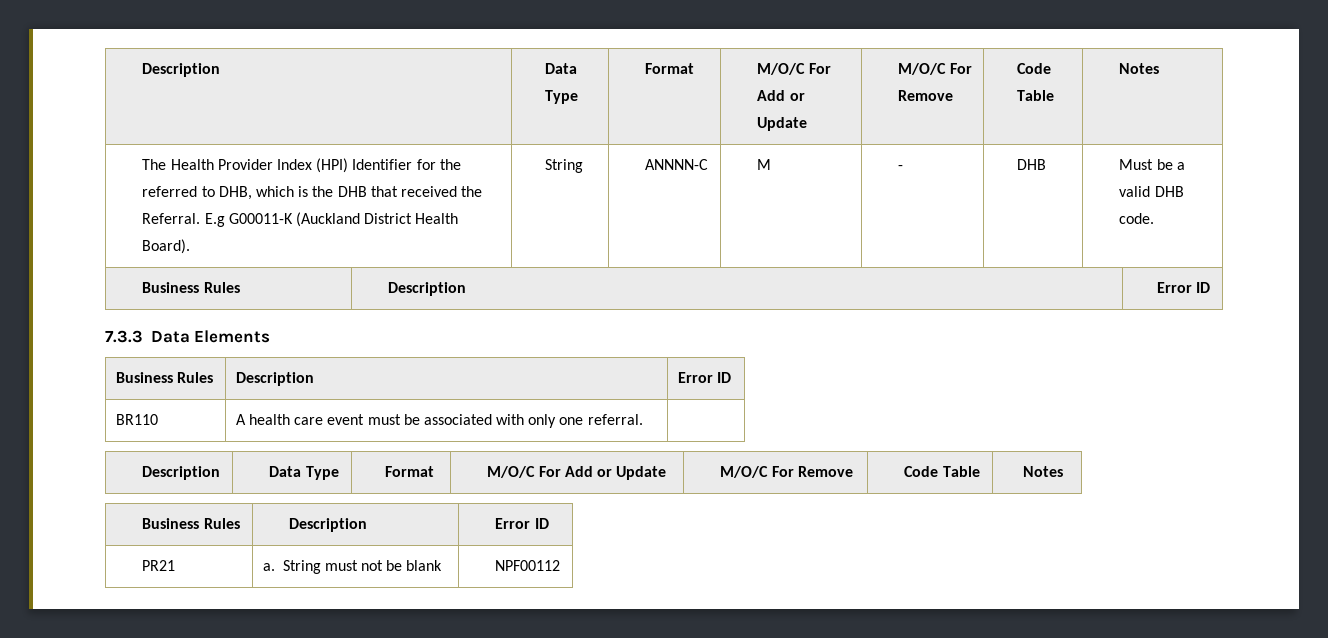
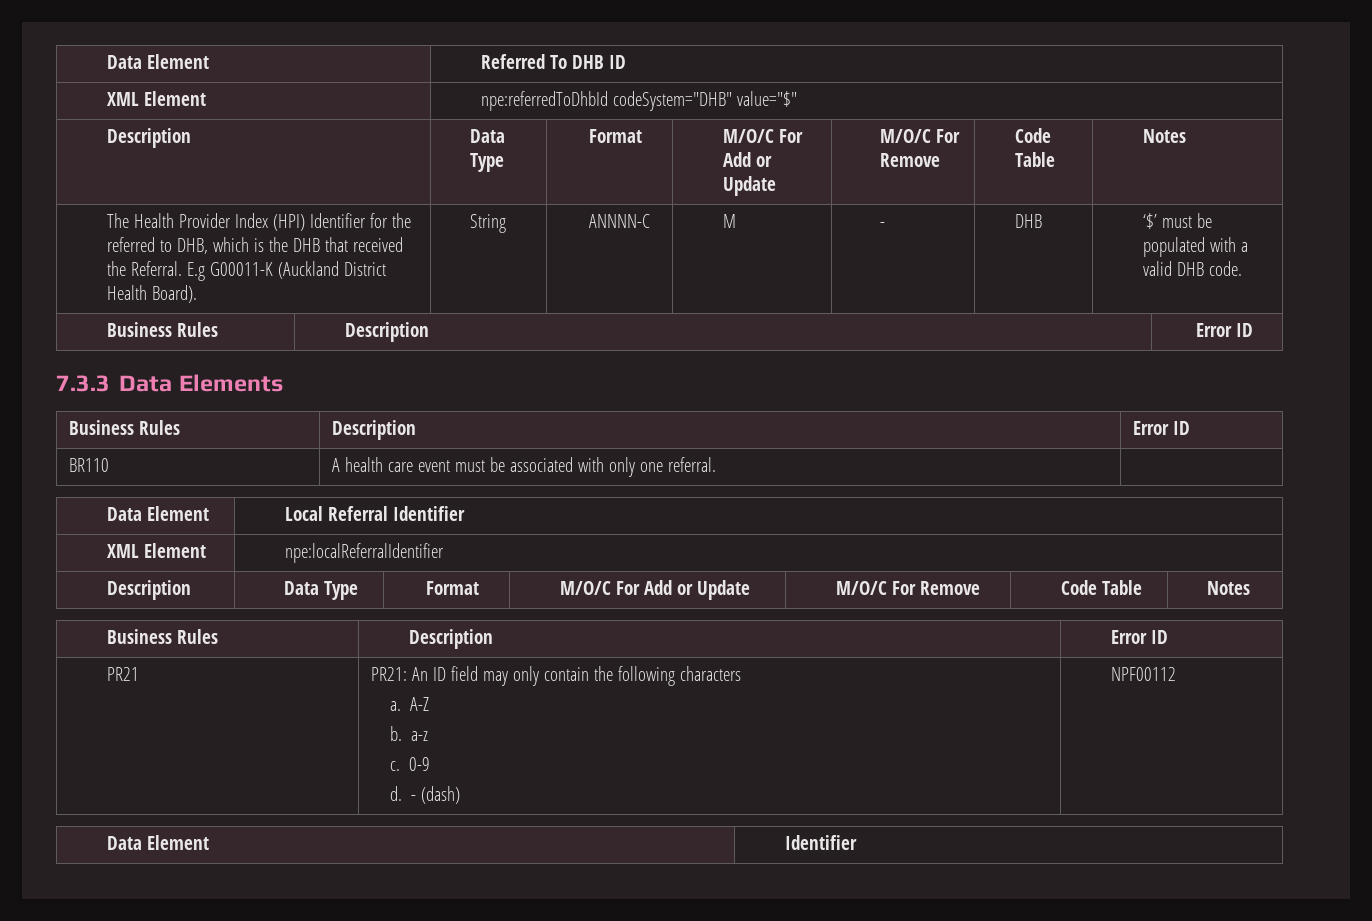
(142, 70) none -> [106,54,209,69] [480,54,626,69] [106,91,206,106] [480,91,797,111] Data Element | Referred To DHB ID // XML Element | npe:referredToDhbId codeSystem="DHB" value="$" //
[1119,159,1173,170] Must be -> [1142,213,1212,229] [1142,237,1236,257] ‘$’ must be populated with
(643, 419) none -> [106,506,209,521] [284,506,465,521] [106,543,206,558] [284,543,444,563] // Data Element | Local Referral Identifier // XML Element | npe:localReferralIdentifier
[262,560,443,574] [495,560,561,571] a. String must not be blank | NPF00112 -> [371,666,742,686] [389,697,430,711] [389,726,429,741] [389,757,431,771] [389,786,461,804] [1110,667,1176,681] [106,835,209,850] [784,835,857,850] PR21: An ID field may only contain the following characters // a. A-Z // b. a-z // c. 0-9 // d. - (dash) | NPF00112 // Data Element | Identifier

